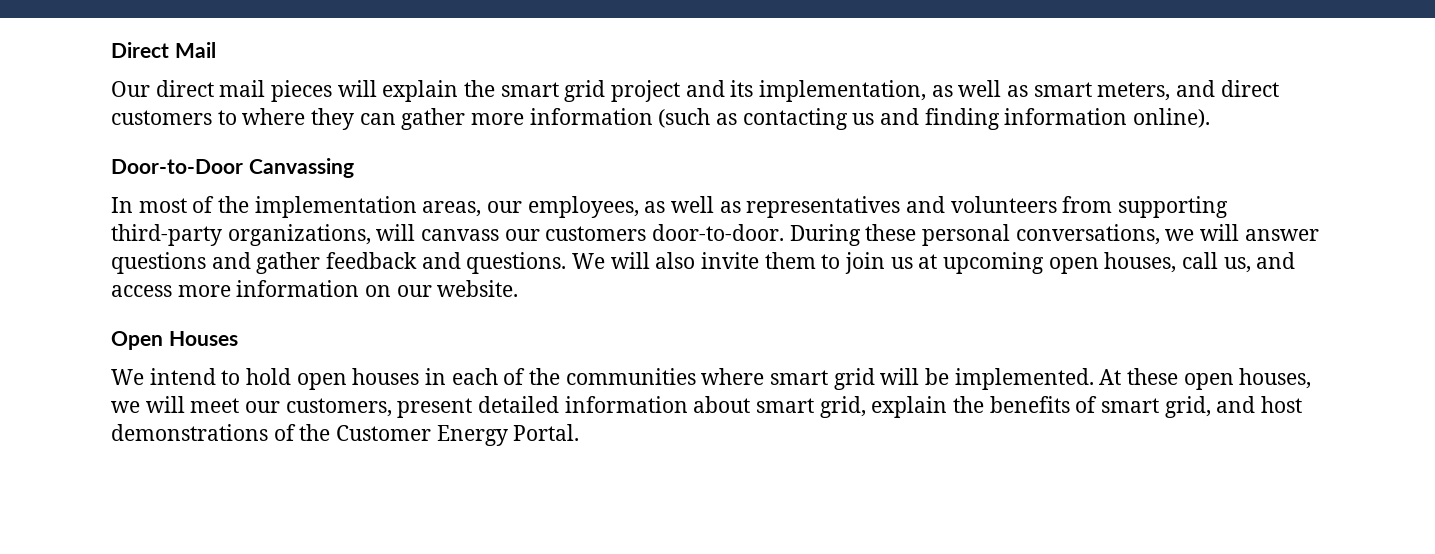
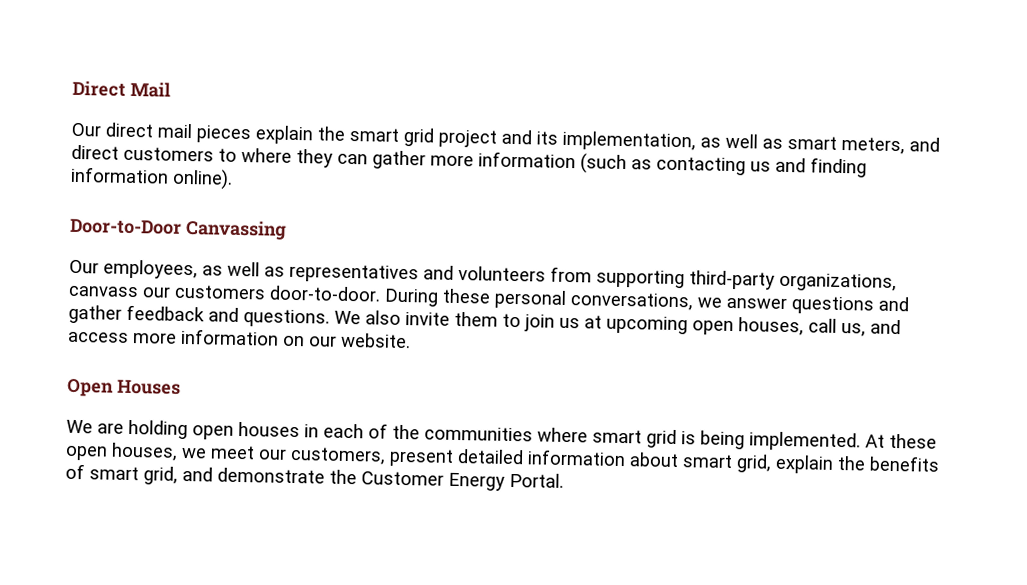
[337,80,377,97] will -> (252, 134) none
[111,196,523,218] In most of the implementation areas, our -> [69,259,99,274] Our
[376,224,416,241] will -> (897, 282) none
[1200,224,1240,241] will -> (722, 302) none
[610,252,650,269] will -> (361, 317) none
[149,368,292,385] intend to hold -> [97,419,188,440] are holding
[880,368,950,385] will be -> [681,430,745,450] is being
[145,396,185,413] will -> (207, 453) none
[1261,396,1303,413] [111,424,296,441] host demonstrations of -> [217,467,325,484] demonstrate

